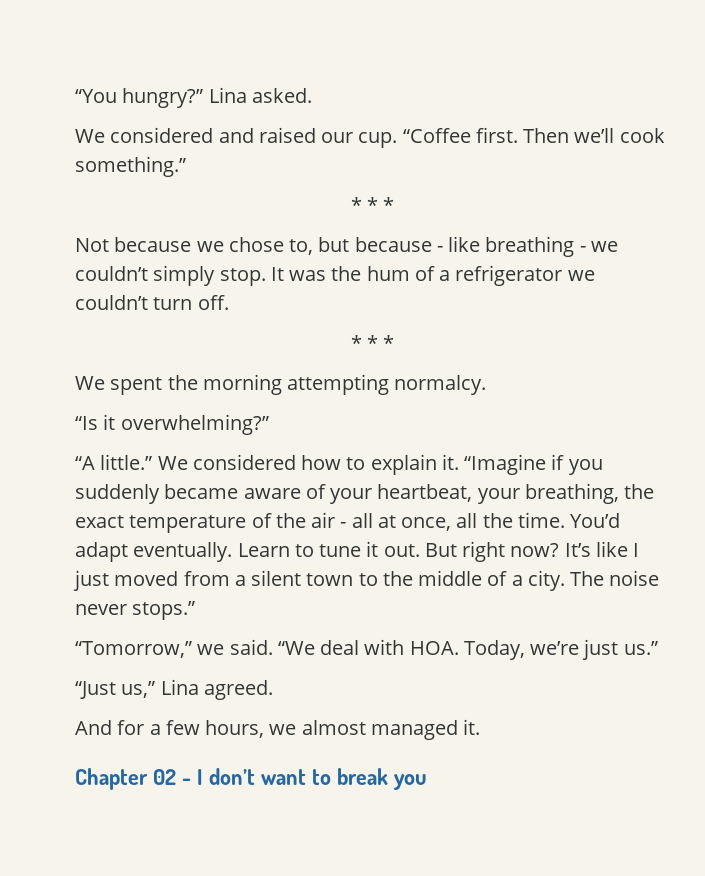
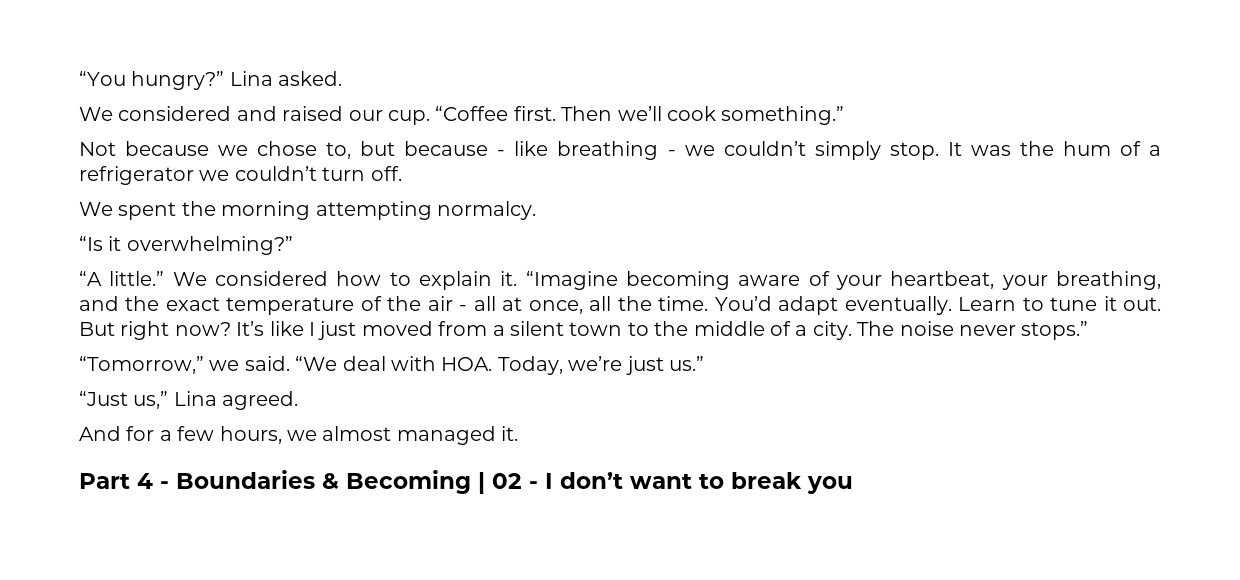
[350,197,395,212] // * * * -> (845, 115) none
[350,335,395,350] // * * * -> (402, 173) none
[551,454,603,475] [75,484,239,504] if you suddenly became -> [625,271,730,290] becoming
(619, 493) none -> [79,296,119,311] and
[75,768,148,790] Chapter -> [79,470,485,494] Part 4 - Boundaries & Becoming |

